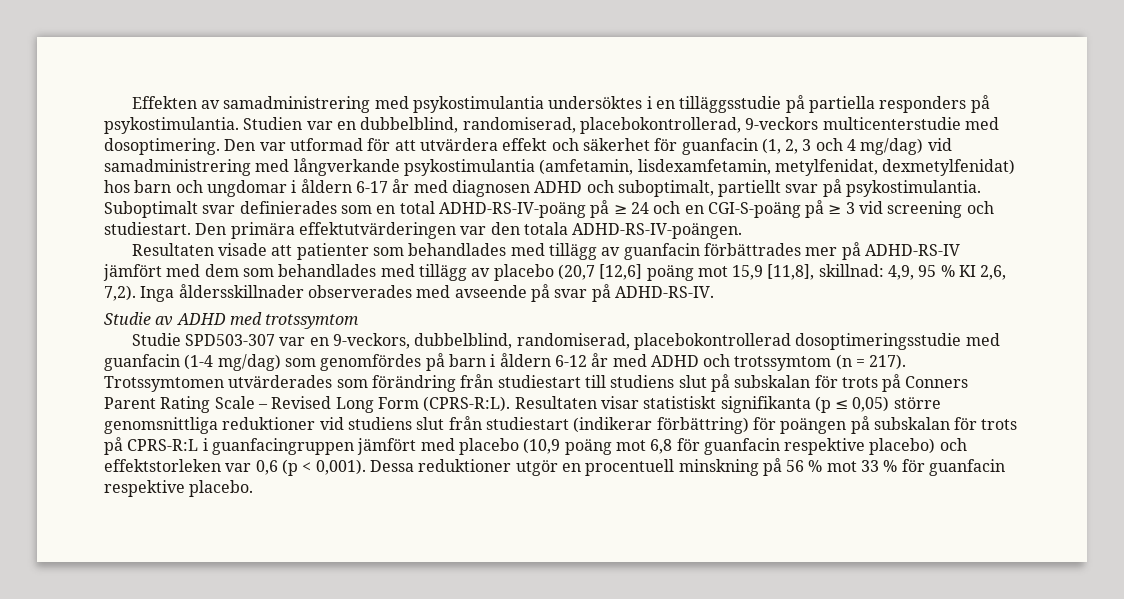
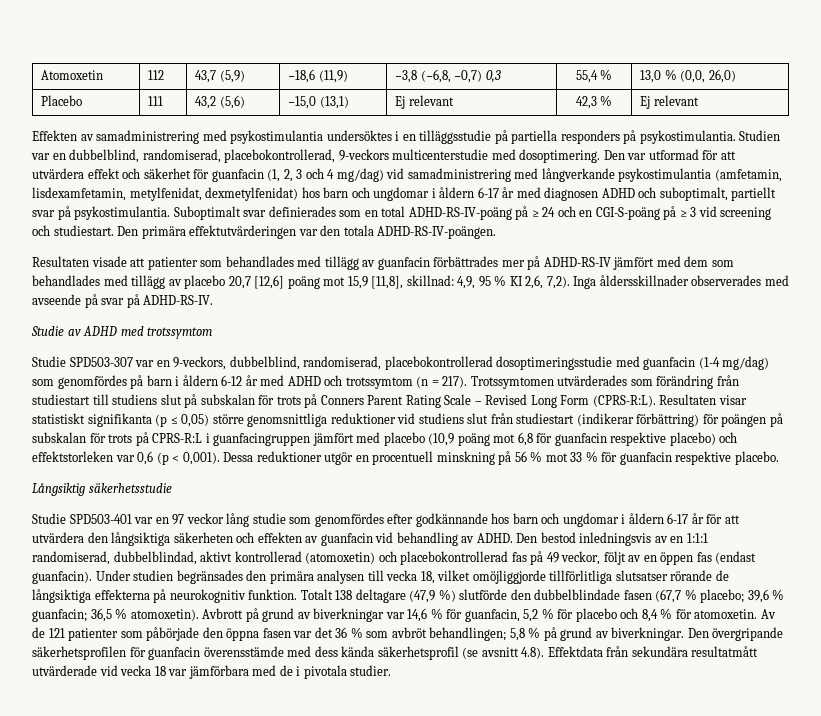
(131, 102) none -> [41,70,104,80] [148,70,165,80] [195,70,245,83] [288,69,348,83] [395,69,501,83] [575,69,613,83] [640,69,736,83] [41,95,83,106] [148,96,164,106] [195,95,245,109] [288,96,349,109] [395,95,454,109] [575,95,613,109] [640,95,699,109] Atomoxetin | 112 | 43,7 (5,9) | −18,6 (11,9) | −3,8 (−6,8, −0,7) 0,3 | 55,4 % | 13,0 % (0,0, 26,0) // Placebo | 111 | 43,2 (5,6) | −15,0 (13,1) | Ej relevant | 42,3 % | Ej relevant //
[557,264,595,280] (20,7 -> [228,276,251,289] 20,7
(254, 488) none -> [32,483,172,496] [32,513,740,527] [32,532,708,546] [32,551,757,565] [32,570,729,584] [32,589,785,603] [32,608,776,622] [32,627,784,641] [32,646,759,660] [32,665,392,679] // Långsiktig säkerhetsstudie // Studie SPD503-401 var en 97 veckor lång studie som genomfördes efter godkännande hos barn och ungdomar i åldern 6-17 år för att utvärdera den långsiktiga säkerheten och effekten av guanfacin vid behandling av ADHD. Den bestod inledningsvis av en 1:1:1 randomiserad, dubbelblindad, aktivt kontrollerad (atomoxetin) och placebokontrollerad fas på 49 veckor, följt av en öppen fas (endast guanfacin). Under studien begränsades den primära analysen till vecka 18, vilket omöjliggjorde tillförlitliga slutsatser rörande de långsiktiga effekterna på neurokognitiv funktion. Totalt 138 deltagare (47,9 %) slutförde den dubbelblindade fasen (67,7 % placebo; 39,6 % guanfacin; 36,5 % atomoxetin). Avbrott på grund av biverkningar var 14,6 % för guanfacin, 5,2 % för placebo och 8,4 % för atomoxetin. Av de 121 patienter som påbörjade den öppna fasen var det 36 % som avbröt behandlingen; 5,8 % på grund av biverkningar. Den övergripande säkerhetsprofilen för guanfacin överensstämde med dess kända säkerhetsprofil (se avsnitt 4.8). Effektdata från sekundära resultatmått utvärderade vid vecka 18 var jämförbara med de i pivotala studier.

